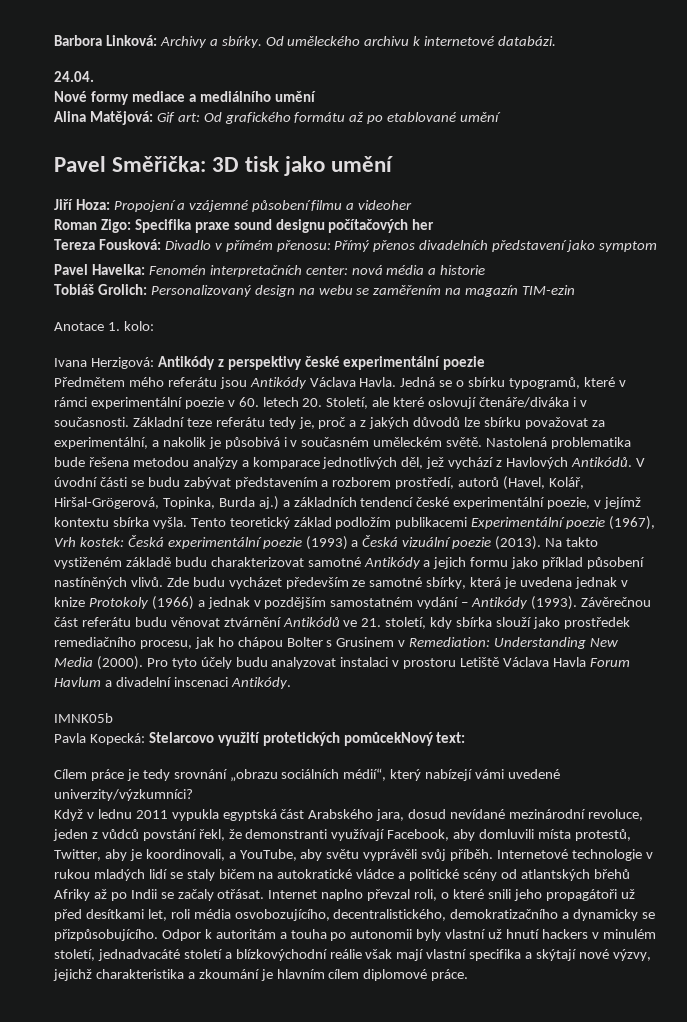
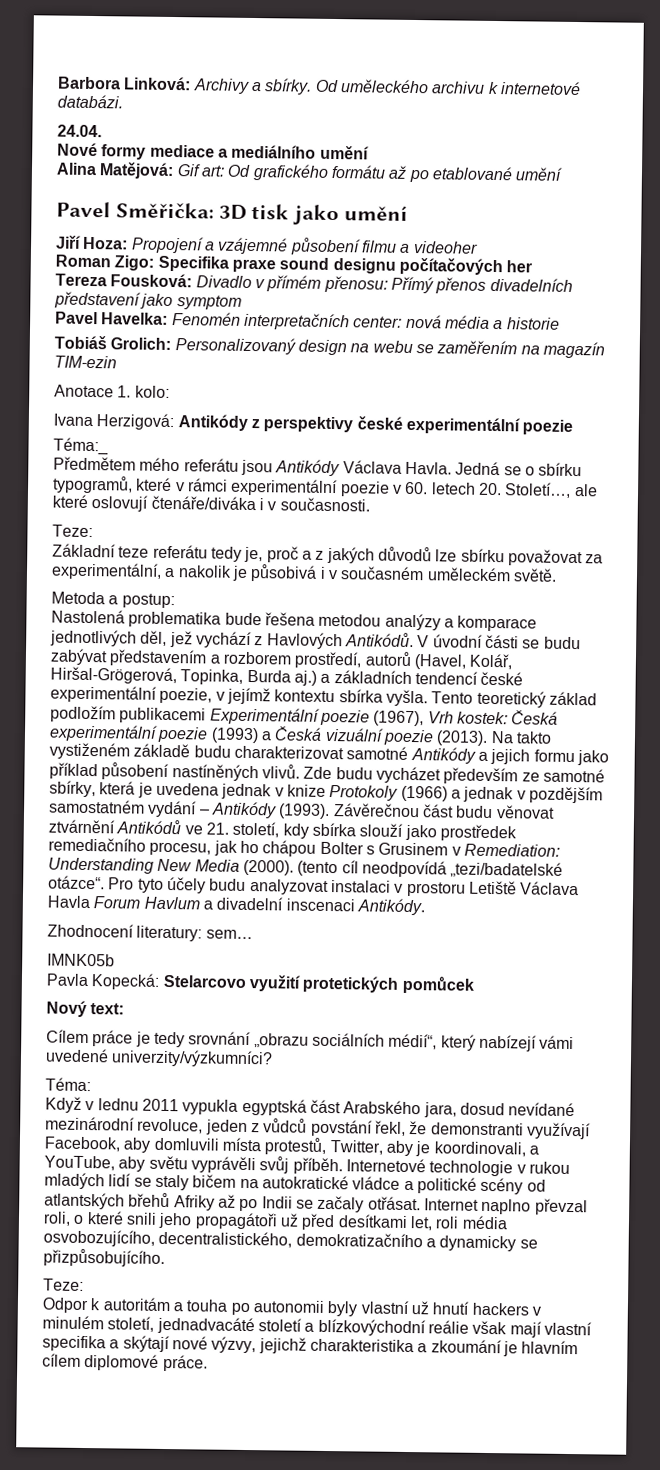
(486, 363) none -> [53,437,109,456] // Téma:_
[326,397,369,409] Století, -> [504,482,572,498] Století…,
(129, 422) none -> [52,524,93,538] // Teze: //
(483, 442) none -> [51,591,175,609] // Metoda a postup: //
[81,617,131,627] referátu -> (454, 811) none
(143, 663) none -> [297,860,564,878] [48,875,105,890] (tento cíl neodpovídá „tezi/badatelské otázce“.
(291, 683) none -> [47,923,253,942] // Zhodnocení literatury: sem…
[343,732,434,746] pomůcekNový -> [401,975,475,994] [46,1000,87,1018] pomůcek // Nový
(193, 795) none -> [45,1077,91,1092] // Téma:
(158, 935) none -> [43,1278,84,1291] // Teze: //

